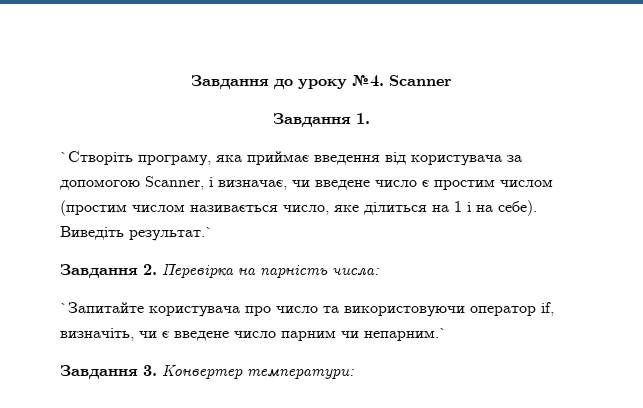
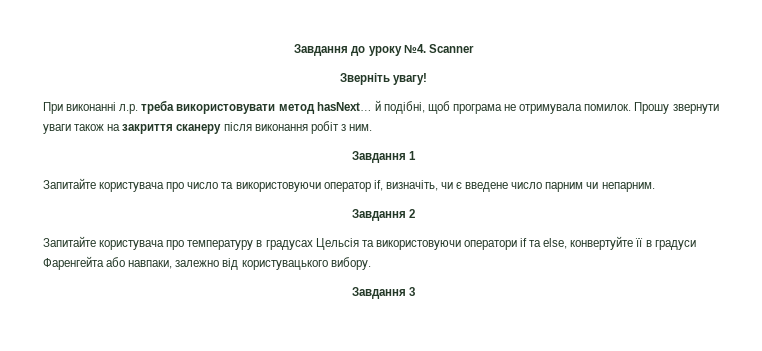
[273,113,370,127] [60,151,522,166] [60,176,553,190] [60,200,537,216] [60,226,213,241] [60,263,379,279] [60,302,144,313] Завдання 1. // `Створіть програму, яка приймає введення від користувача за допомогою Scanner, і визначає, чи введене число є простим числом (простим числом називається число, яке ділиться на 1 і на себе). Виведіть результат.` // Завдання 2. Перевірка на парність числа: // `Запитайте -> [339,73,428,85] [43,100,719,114] [43,121,372,134] [351,151,417,163] [43,178,96,189] Зверніть увагу! // При виконанні л.р. треба використовувати метод hasNext… й подібні, щоб програма не отримувала помилок. Прошу звернути уваги також на закриття сканеру після виконання робіт з ним. // Завдання 1 // Запитайте
[364,328,447,341] [60,365,354,380] непарним.` // Завдання 3. Конвертер температури: -> [601,182,655,192] [351,209,416,221] [43,236,696,250] [43,256,371,270] [351,287,416,299] непарним. // Завдання 2 // Запитайте користувача про температуру в градусах Цельсія та використовуючи оператори if та else, конвертуйте її в градуси Фаренгейта або навпаки, залежно від користувацького вибору. // Завдання 3

